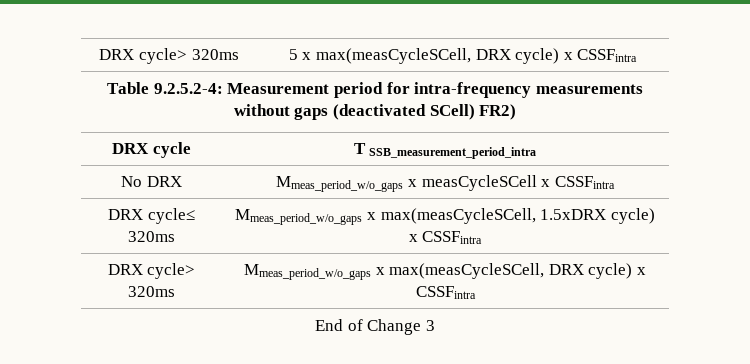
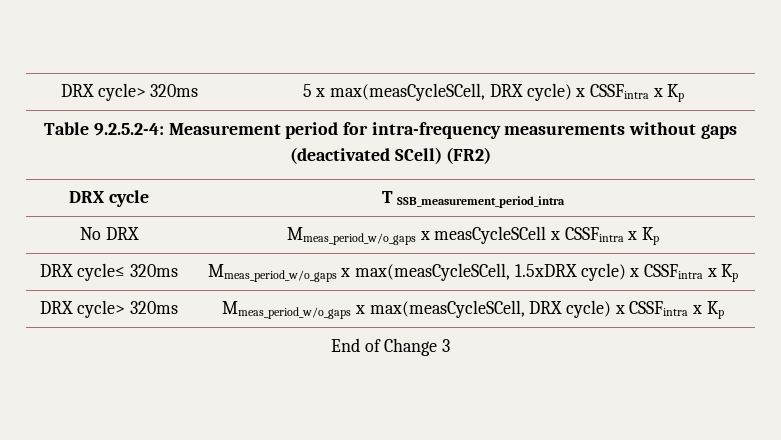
(638, 55) none -> [652,84,685,102] x Kp
[479,104,517,120] FR2) -> [446,147,492,164] (FR2)
(615, 182) none -> [627,227,660,245] x Kp
(483, 237) none -> [706,264,739,282] x Kp
(476, 292) none -> [692,301,724,319] x Kp

